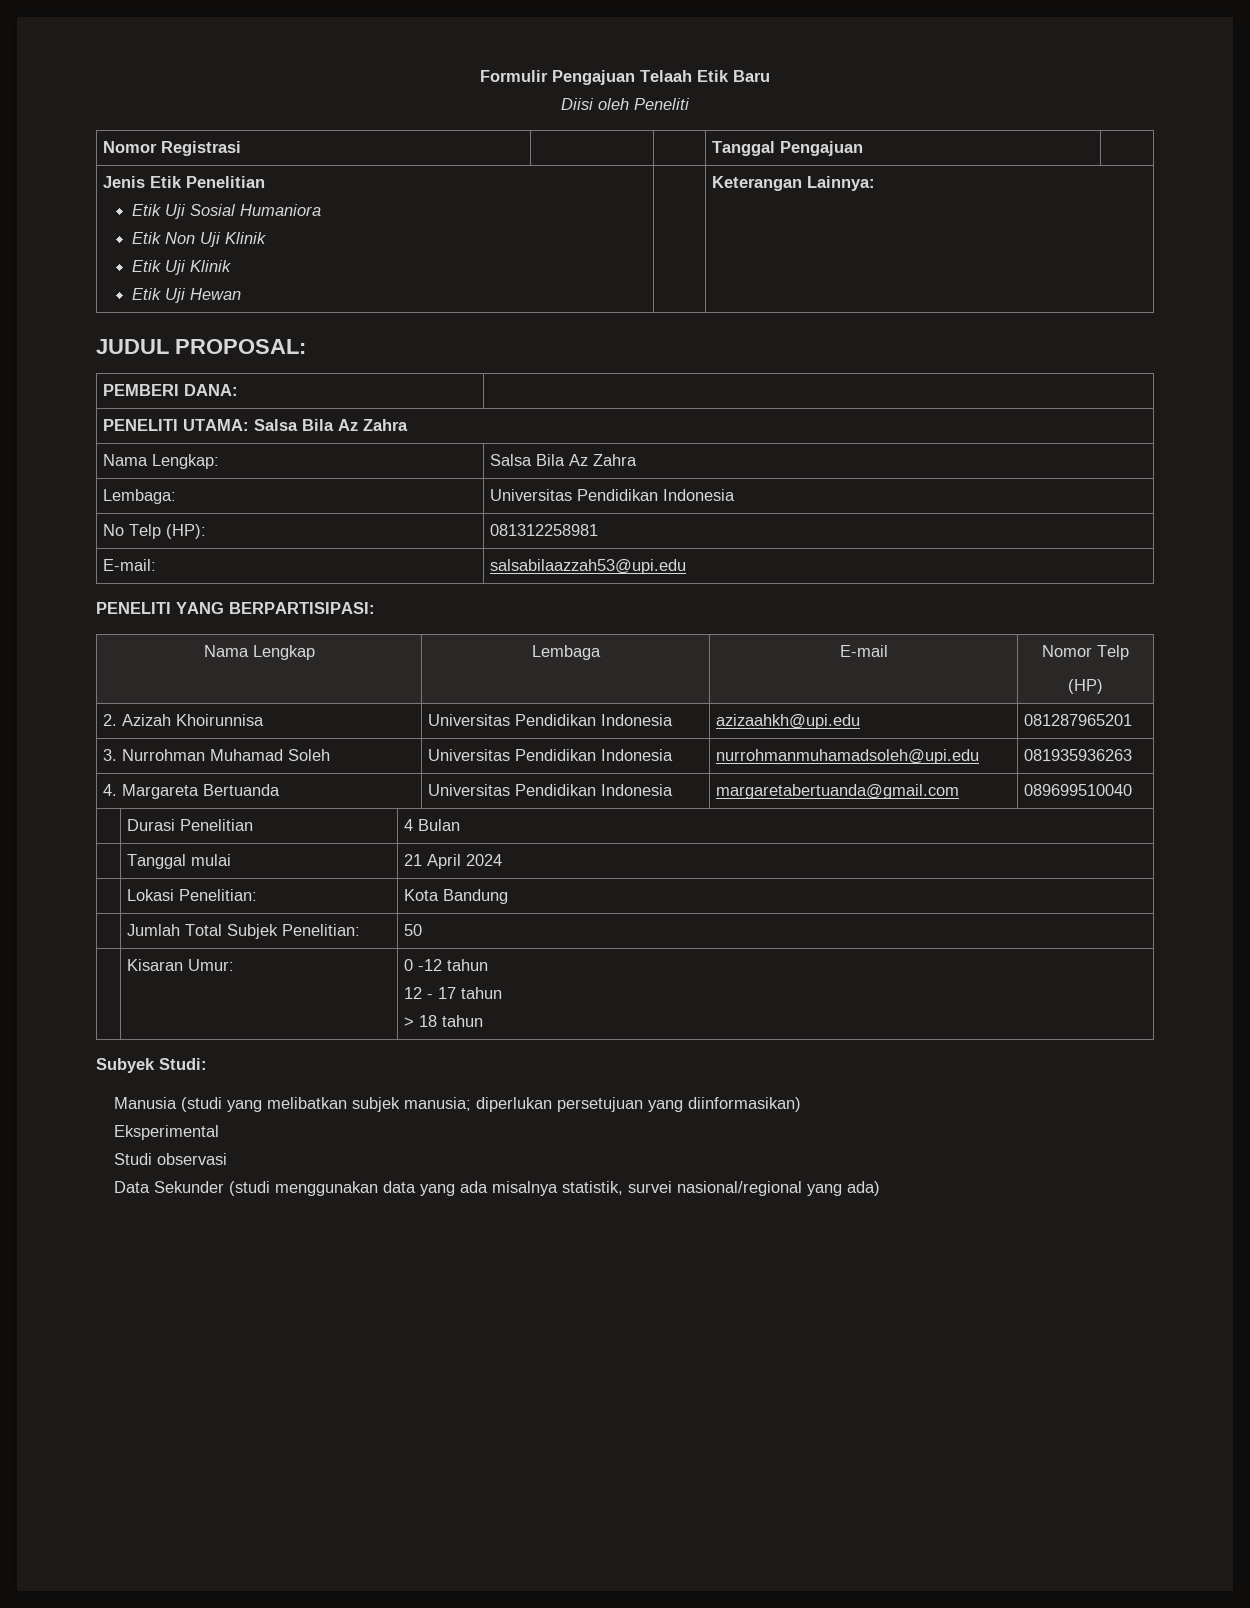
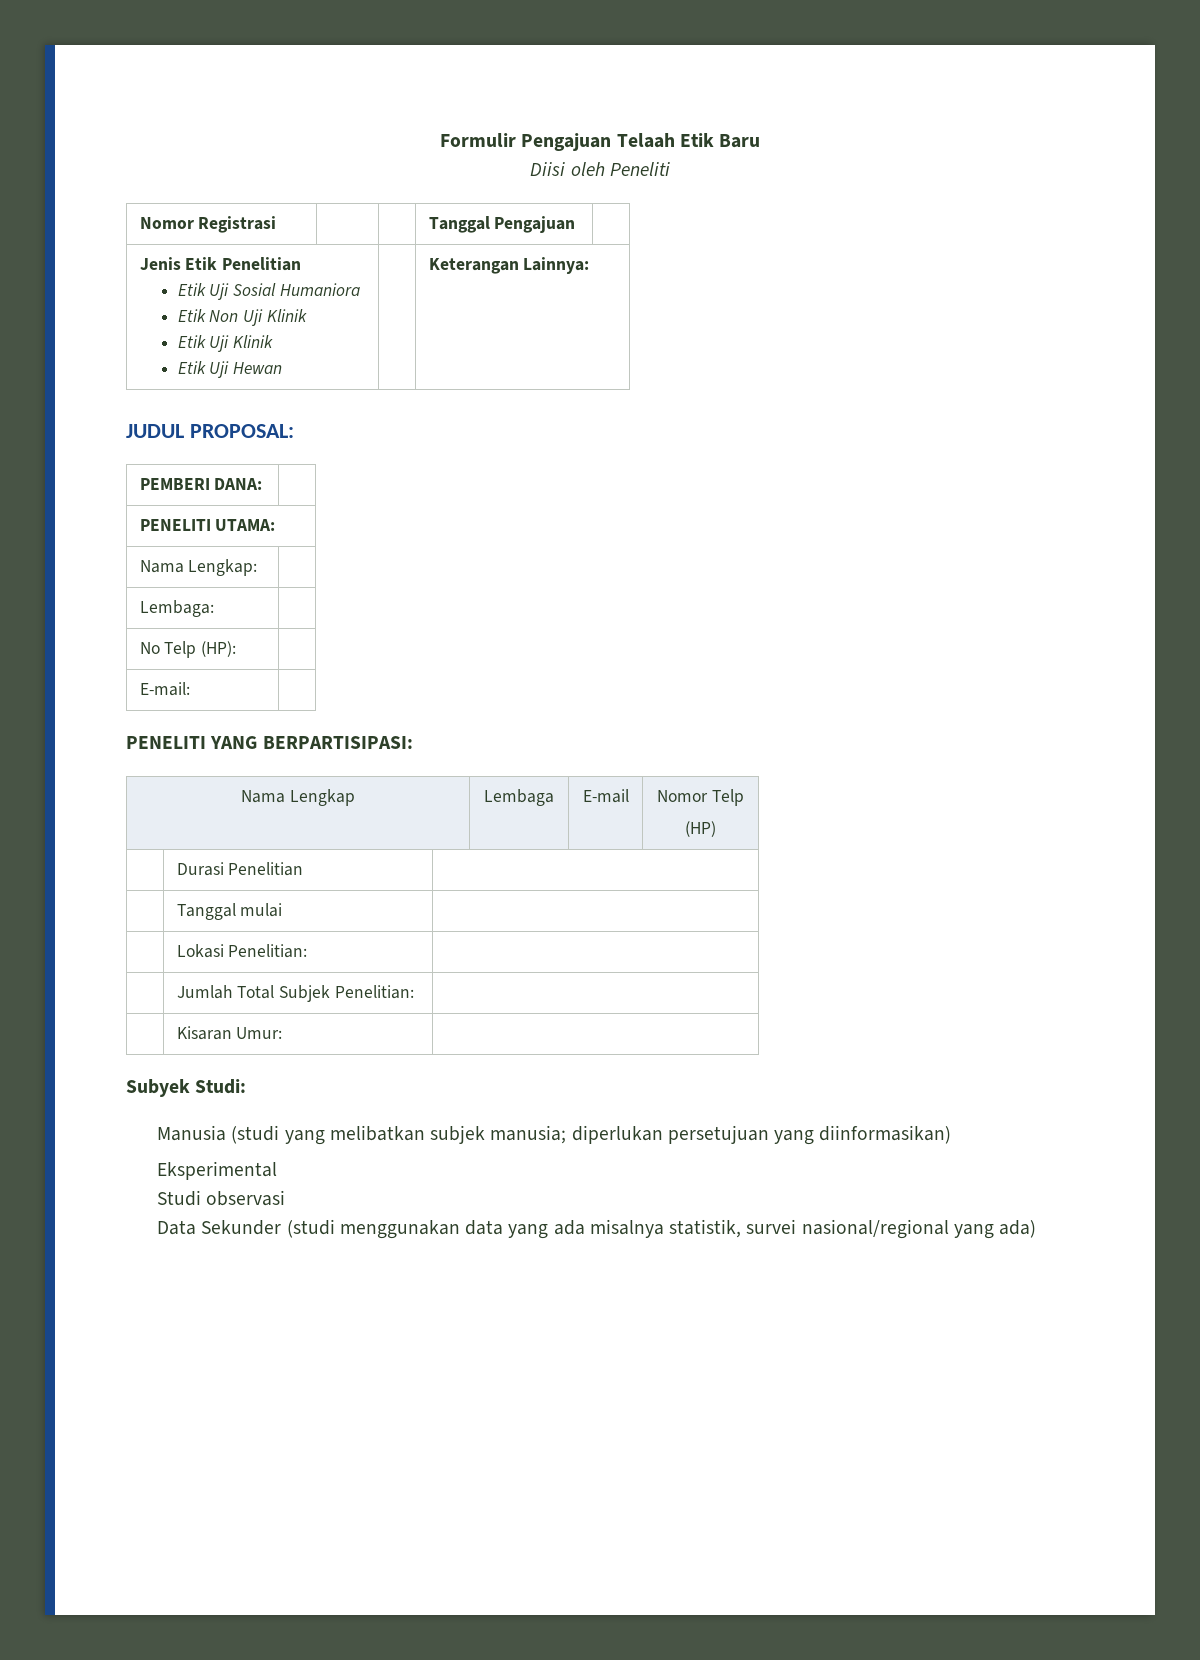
[253,419,408,431] [102,454,219,469] [489,454,637,466] [102,489,176,504] [489,489,735,501] Salsa Bila Az Zahra // Nama Lengkap: | Salsa Bila Az Zahra // Lembaga: | Universitas Pendidikan Indonesia -> [139,559,258,576] [139,600,214,617] // Nama Lengkap: | // Lembaga: |
[489,524,598,536] 081312258981 -> (237, 649) none
[489,559,686,574] salsabilaazzah53@upi.edu -> (190, 689) none
[102,714,264,726] [427,714,673,726] [715,714,860,729] [1023,714,1132,726] [102,749,330,761] [427,749,673,761] [715,749,979,764] [1023,749,1132,761] [102,784,280,799] [427,784,673,796] [715,784,959,799] [1023,784,1132,796] // 2. Azizah Khoirunnisa | Universitas Pendidikan Indonesia | azizaahkh@upi.edu | 081287965201 // 3. Nurrohman Muhamad Soleh | Universitas Pendidikan Indonesia | nurrohmanmuhamadsoleh@upi.edu | 081935936263 // 4. Margareta Bertuanda | Universitas Pendidikan Indonesia | margaretabertuanda@gmail.com | 089699510040 -> (716, 829) none
[403,819,460,831] 4 Bulan -> (304, 869) none
[403,854,502,869] 21 April 2024 -> (283, 910) none
[403,889,508,904] Kota Bandung -> (308, 951) none
[403,924,422,936] 50 -> (414, 992) none
[403,959,488,971] [403,987,502,999] [403,1015,483,1027] 0 -12 tahun // 12 - 17 tahun // > 18 tahun -> (283, 1033) none

